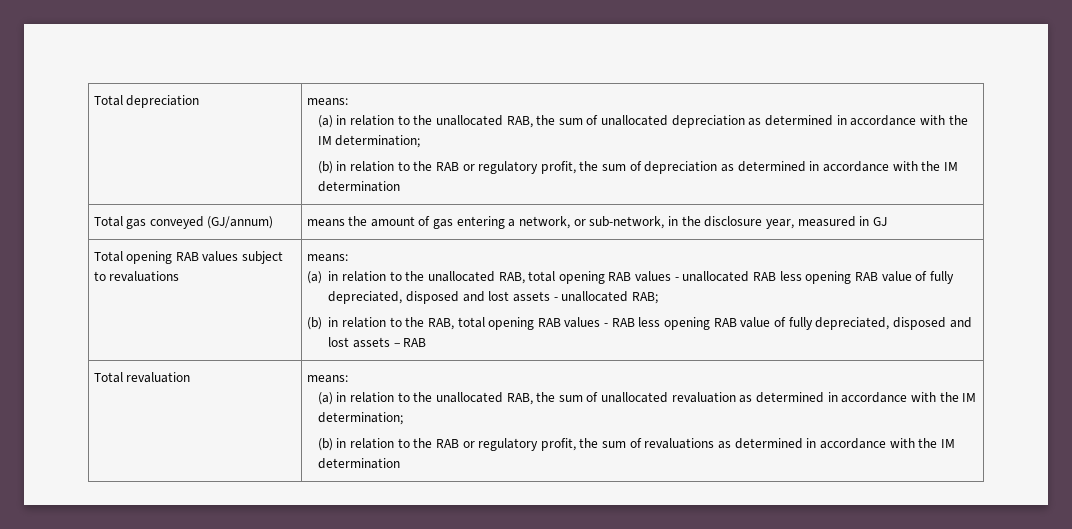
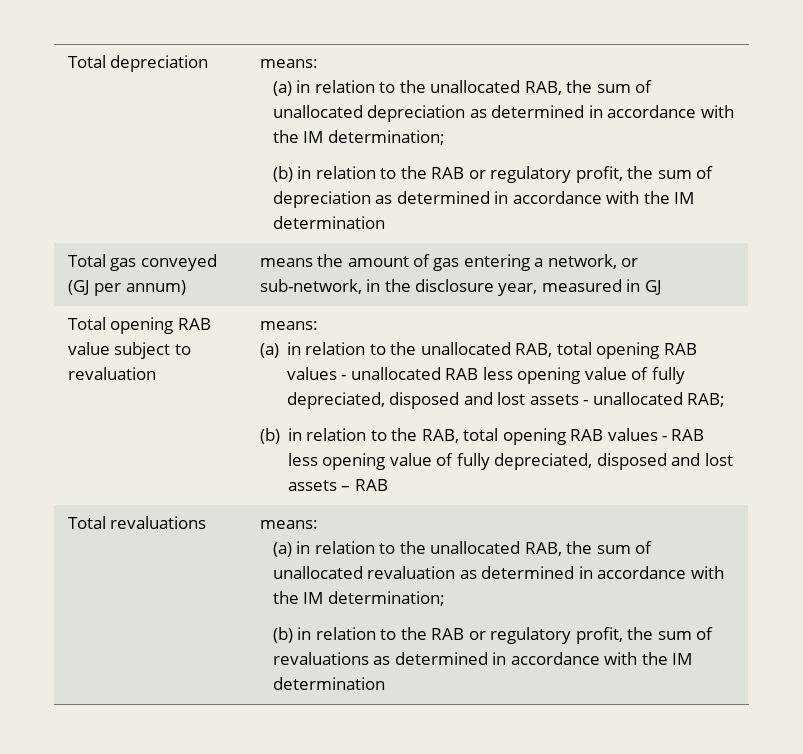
[207,216,274,229] (GJ/annum) -> [67,280,186,296] (GJ per annum)
[202,251,239,262] values -> [67,342,110,355] value
[109,271,180,282] revaluations -> [67,367,156,380] revaluation
[854,272,878,281] RAB -> (581, 375) none
[713,318,737,327] RAB -> (386, 461) none
[126,372,191,383] revaluation -> [110,516,207,529] revaluations

